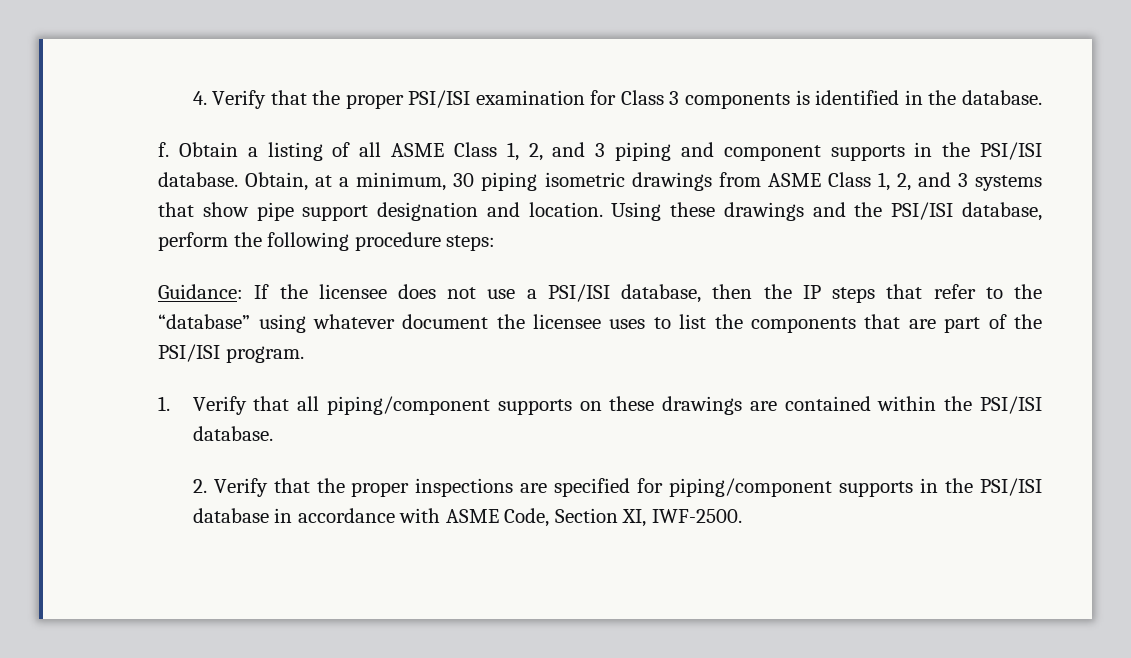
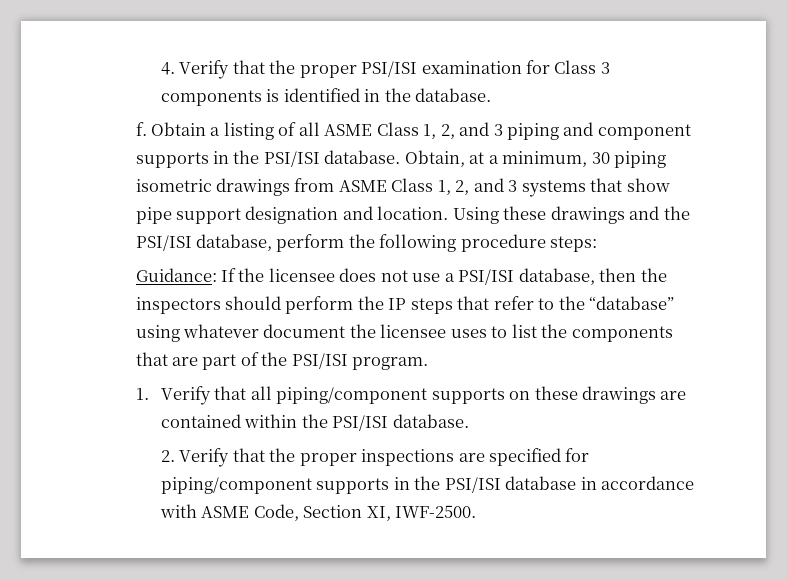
(792, 291) none -> [135,296,384,314] inspectors should perform the

